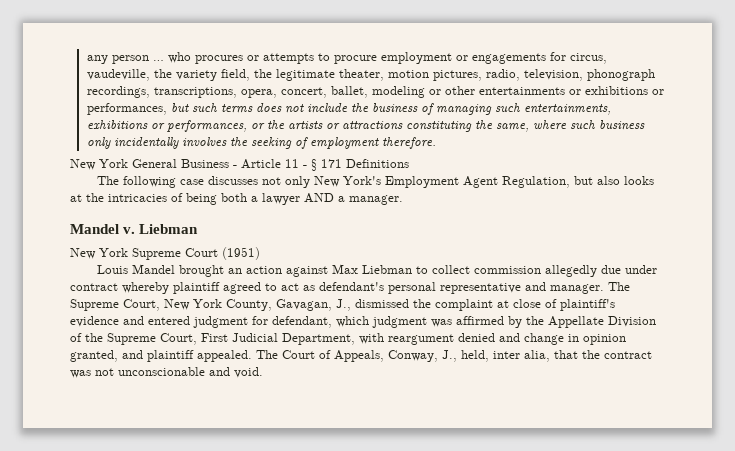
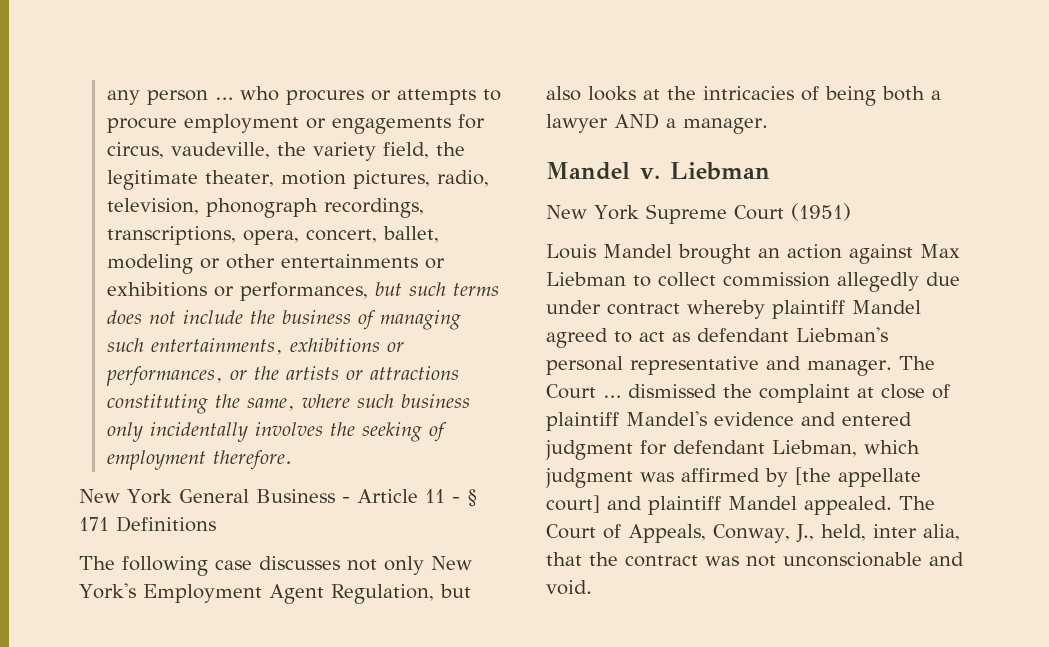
(220, 288) none -> [852,300,921,314] Mandel
[319,282,384,291] defendant's -> [697,327,888,342] defendant Liebman's
[70,299,351,311] Supreme Court, New York County, Gavagan, J., -> [546,384,621,399] Court …
[560,299,615,311] plaintiff's -> [546,411,707,431] plaintiff Mandel's
[272,316,332,328] defendant, -> [673,440,857,457] defendant Liebman,
[526,316,656,328] [70,333,626,345] [70,350,118,362] the Appellate Division of the Supreme Court, First Judicial Department, with reargument denied and change in opinion granted, -> [795,467,921,487] [546,495,600,513] [the appellate court]
(194, 356) none -> [728,496,797,510] Mandel

